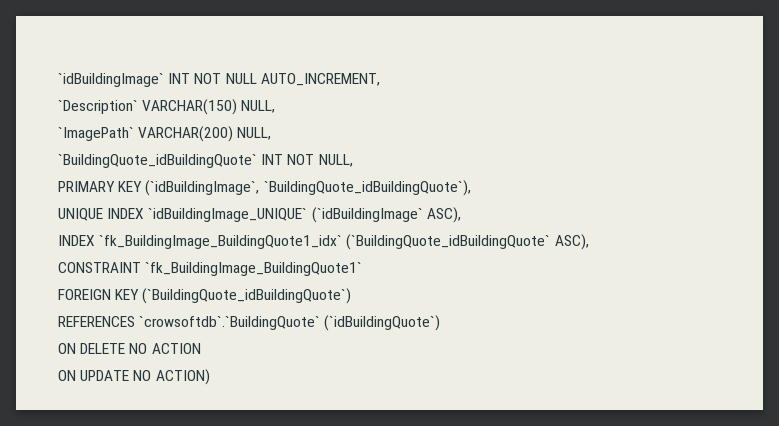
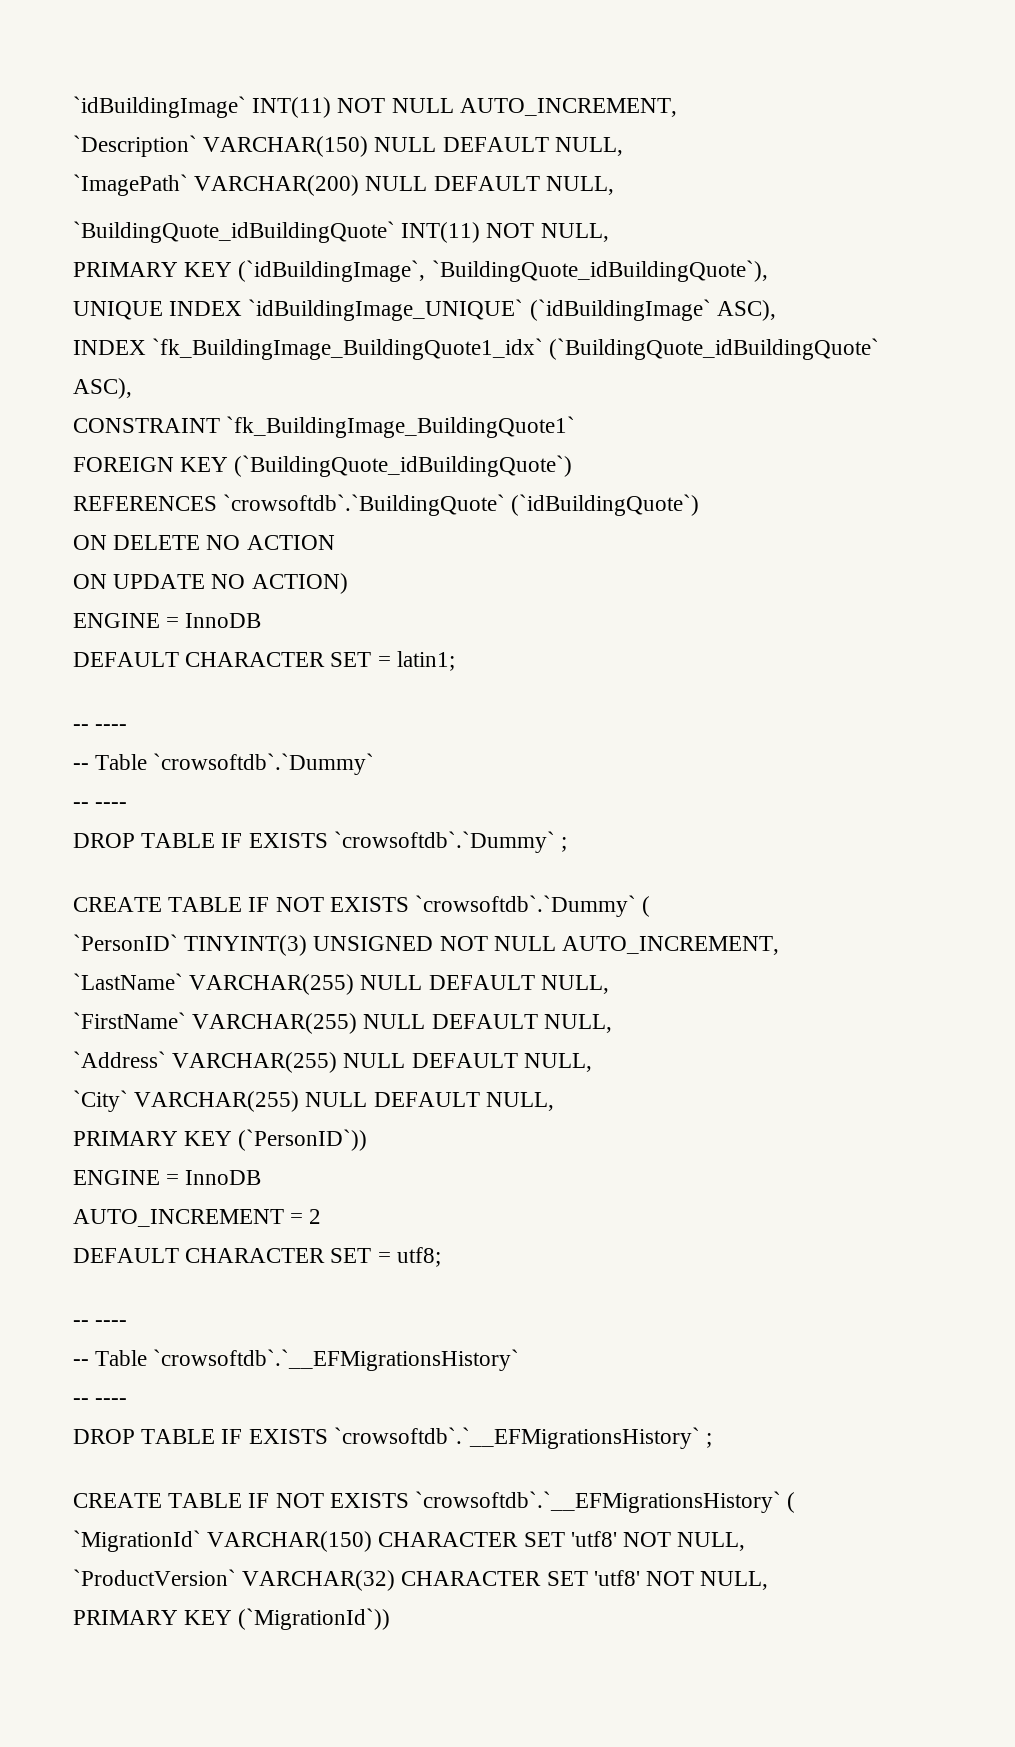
[168,73,191,84] INT -> [252,97,332,118] INT(11)
(238, 107) none -> [374,137,549,152] NULL DEFAULT
(234, 134) none -> [365,176,540,191] NULL DEFAULT
[261,154,284,165] INT -> [401,222,481,243] INT(11)
(210, 377) none -> [73,613,262,628] [73,651,455,671] [73,724,128,731] [73,753,375,775] [73,802,128,809] [73,831,568,853] [73,895,651,917] [73,934,780,956] [73,973,609,995] [73,1012,612,1034] [73,1051,592,1073] [73,1090,554,1112] [73,1129,368,1151] [73,1170,262,1185] [73,1209,322,1227] [73,1247,441,1267] [73,1320,128,1327] [73,1349,520,1371] [73,1398,128,1405] [73,1427,713,1449] [73,1491,796,1513] [73,1530,746,1552] [73,1569,769,1591] [73,1608,391,1630] // ENGINE = InnoDB // DEFAULT CHARACTER SET = latin1; // -- ---- // -- Table `crowsoftdb`.`Dummy` // -- ---- // DROP TABLE IF EXISTS `crowsoftdb`.`Dummy` ; // CREATE TABLE IF NOT EXISTS `crowsoftdb`.`Dummy` ( // `PersonID` TINYINT(3) UNSIGNED NOT NULL AUTO_INCREMENT, // `LastName` VARCHAR(255) NULL DEFAULT NULL, // `FirstName` VARCHAR(255) NULL DEFAULT NULL, // `Address` VARCHAR(255) NULL DEFAULT NULL, // `City` VARCHAR(255) NULL DEFAULT NULL, // PRIMARY KEY (`PersonID`)) // ENGINE = InnoDB // AUTO_INCREMENT = 2 // DEFAULT CHARACTER SET = utf8; // -- ---- // -- Table `crowsoftdb`.`__EFMigrationsHistory` // -- ---- // DROP TABLE IF EXISTS `crowsoftdb`.`__EFMigrationsHistory` ; // CREATE TABLE IF NOT EXISTS `crowsoftdb`.`__EFMigrationsHistory` ( // `MigrationId` VARCHAR(150) CHARACTER SET 'utf8' NOT NULL, // `ProductVersion` VARCHAR(32) CHARACTER SET 'utf8' NOT NULL, // PRIMARY KEY (`MigrationId`))

